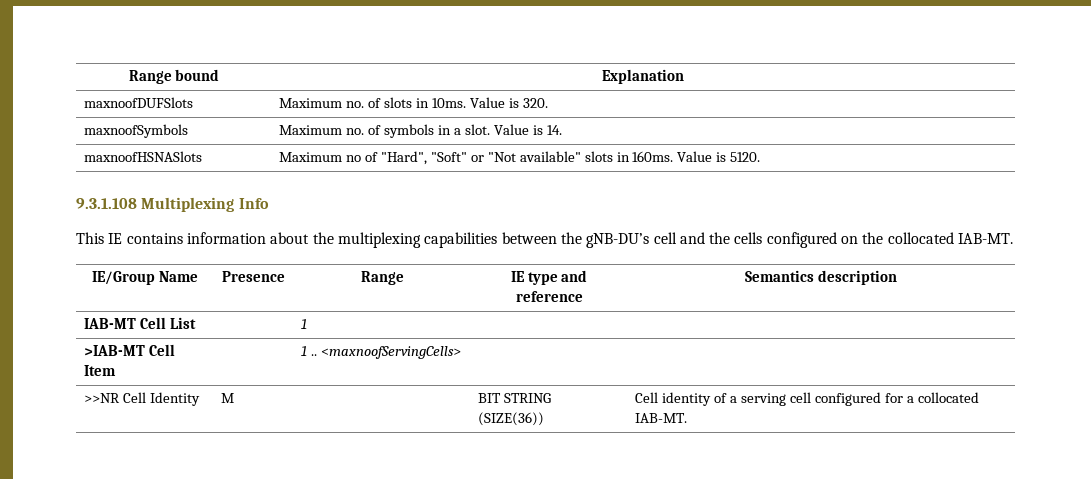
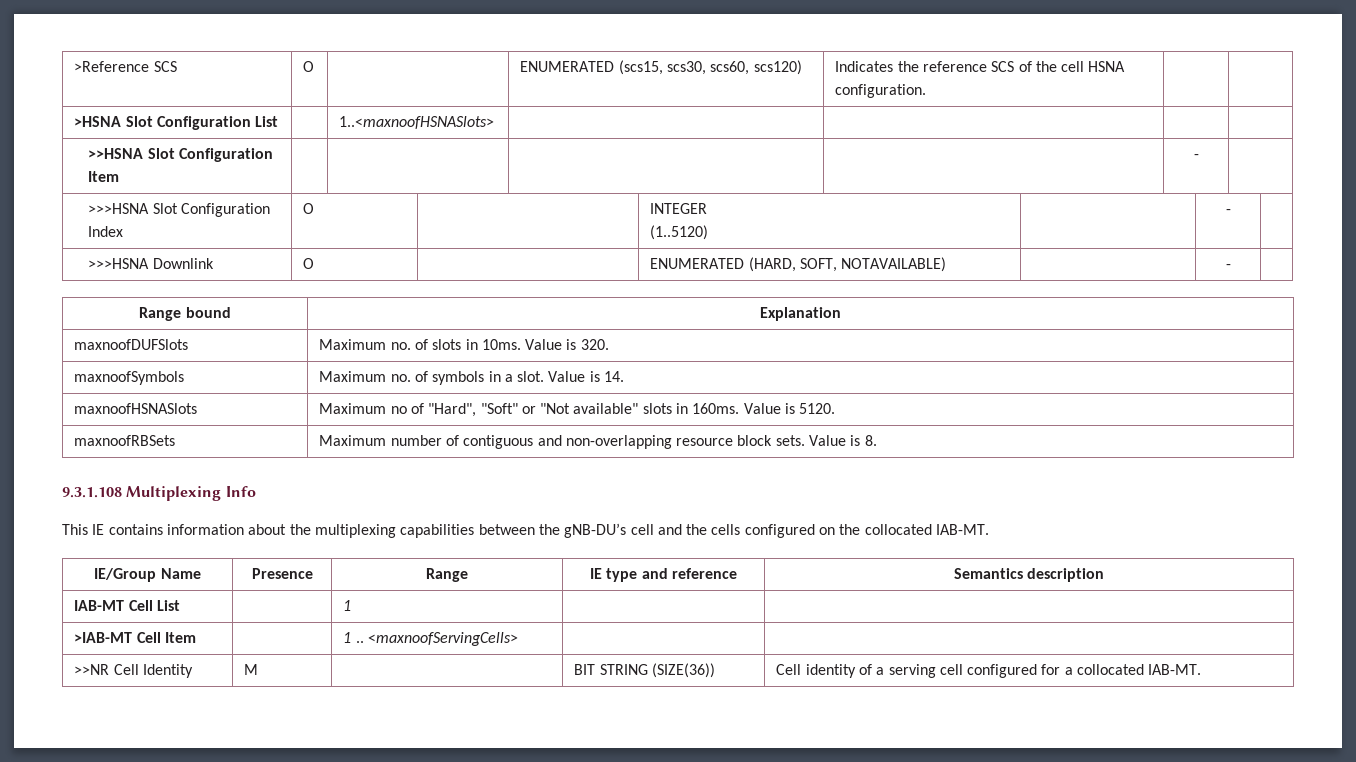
(128, 77) none -> [74,61,177,72] [303,61,315,72] [520,60,802,75] [835,61,1126,72] [835,84,927,98] [74,116,279,130] [339,116,495,129] [88,148,274,162] [88,171,120,182] [1193,154,1199,159] [88,203,271,217] [88,226,124,237] [303,203,315,214] [650,203,708,214] [650,225,709,240] [1225,209,1231,214] [88,258,214,269] [303,258,315,269] [650,257,947,272] [1225,264,1231,269] >Reference SCS | O | | ENUMERATED (scs15, scs30, scs60, scs120) | Indicates the reference SCS of the cell HSNA configuration. | | // >HSNA Slot Configuration List | | 1..<maxnoofHSNASlots> | | | | // >>HSNA Slot Configuration Item | | | | | - | // >>>HSNA Slot Configuration Index | O | | INTEGER // (1..5120) | | - | // >>>HSNA Downlink | O | | ENUMERATED (HARD, SOFT, NOTAVAILABLE) | | - | //
(761, 157) none -> [74,435,176,446] [319,435,877,449] // maxnoofRBSets | Maximum number of contiguous and non-overlapping resource block sets. Value is 8.

